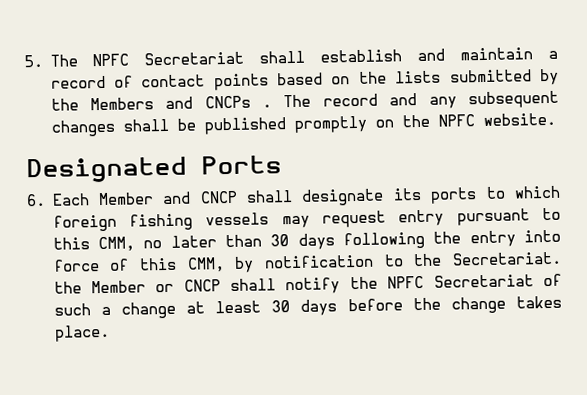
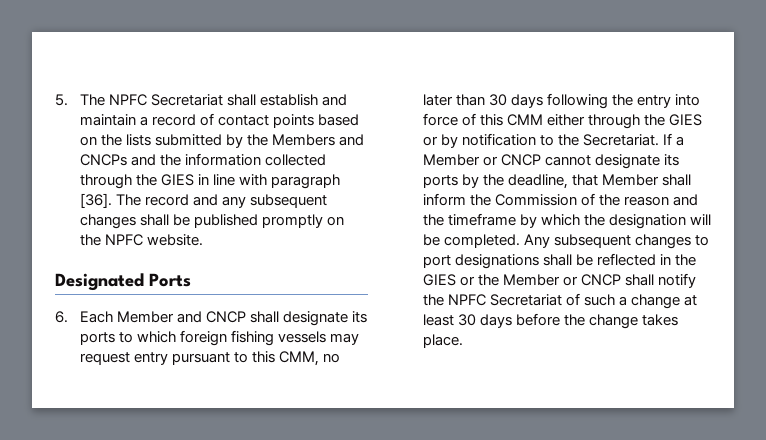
[262,104,273,108] . -> [130,153,326,166] [79,174,340,189] [79,193,112,208] and the information collected through the GIES in line with paragraph [36].
[186,257,225,273] CMM, -> [506,114,702,129] [422,136,438,146] CMM either through the GIES or
(562, 258) none -> [662,133,684,146] [422,154,679,169] [422,174,691,189] [422,193,698,206] [422,213,711,229] [422,234,709,249] [422,253,696,269] [422,274,475,286] If a Member or CNCP cannot designate its ports by the deadline, that Member shall inform the Commission of the reason and the timeframe by which the designation will be completed. Any subsequent changes to port designations shall be reflected in the GIES or

